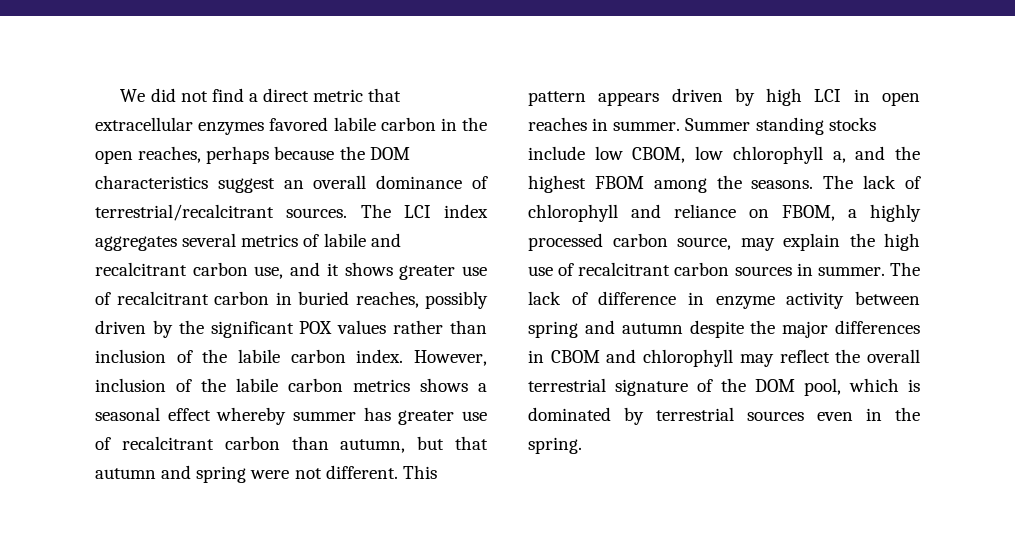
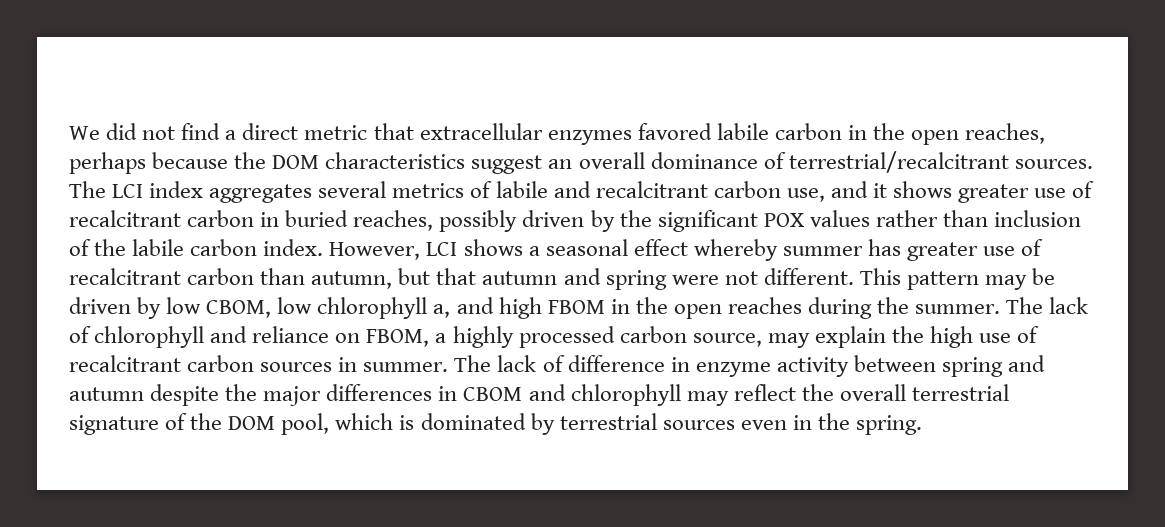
[95,378,410,392] inclusion of the labile carbon metrics -> [426,242,458,256] LCI
[598,88,920,106] [528,117,876,135] [528,146,585,160] appears driven by high LCI in open reaches in summer. Summer standing stocks include -> [985,268,1056,290] [69,297,162,319] may be driven by
[895,146,920,160] [528,175,814,193] the highest FBOM among the seasons. -> [498,297,1001,319] high FBOM in the open reaches during the summer.

